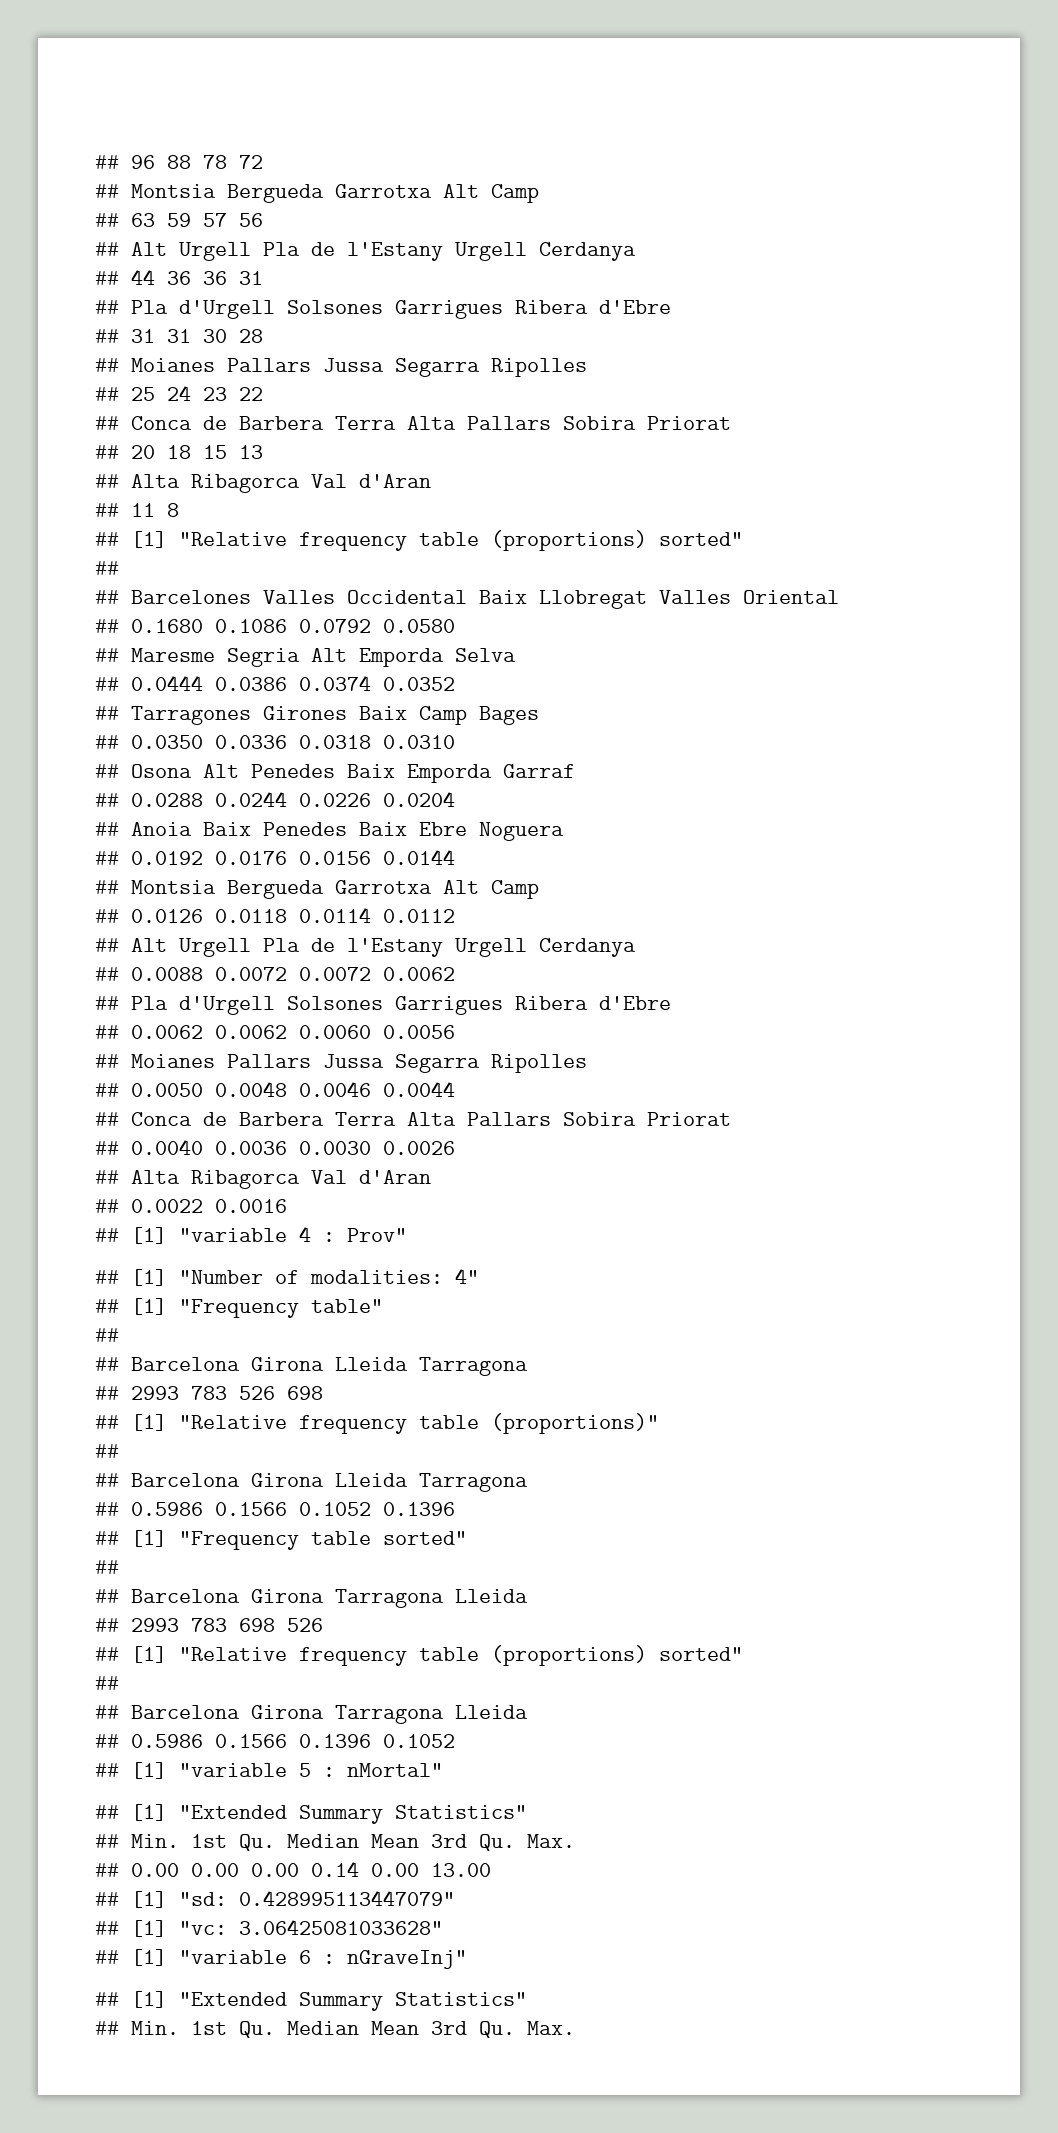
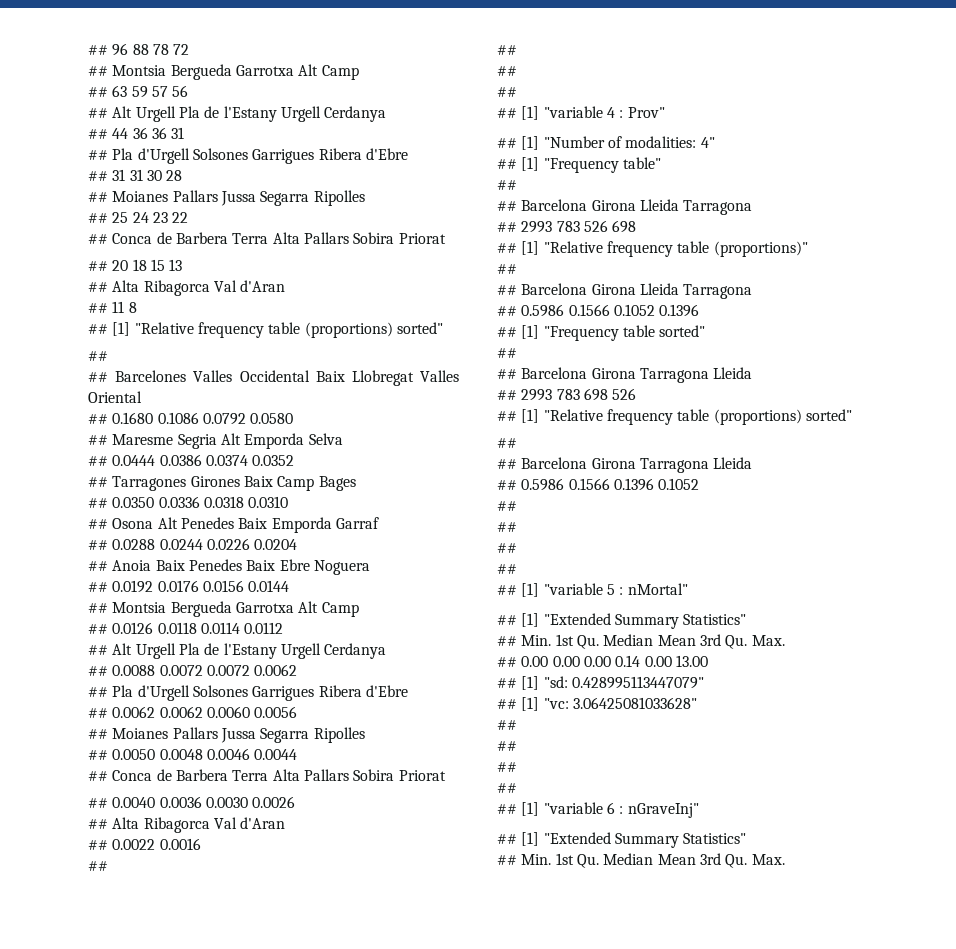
(119, 1235) none -> [497,45,517,55] [497,66,517,76] [497,87,517,97] [497,108,517,118] // ## // ## // ## // ##
(119, 1770) none -> [497,522,517,532] [497,543,517,553] [497,564,517,574] [497,585,517,595] // ## // ## // ## // ##
(119, 1957) none -> [497,741,517,751] [497,762,517,772] [497,783,517,793] [497,804,517,814] // ## // ## // ## // ##

